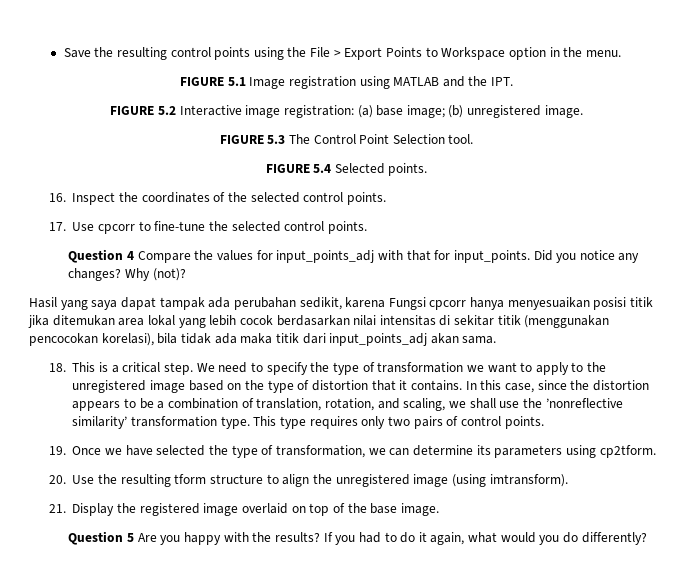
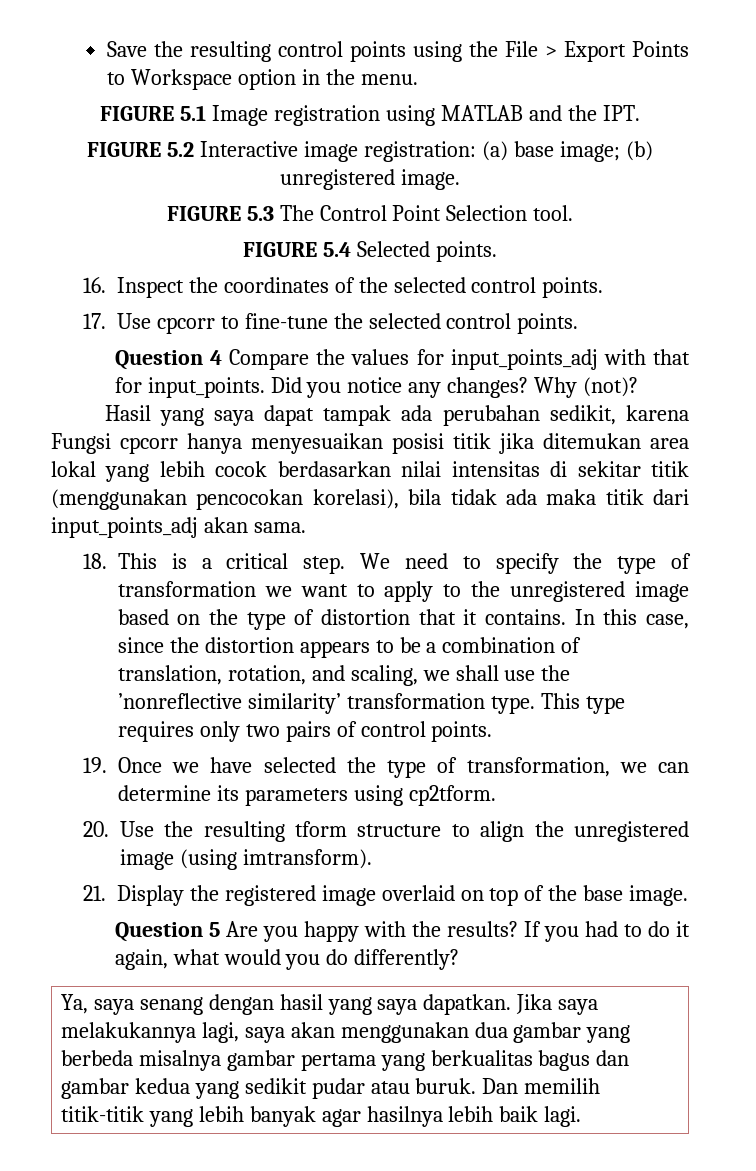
(647, 538) none -> [60,994,599,1015] [60,1022,631,1043] [60,1050,630,1071] [60,1078,601,1099] [60,1106,582,1127] // Ya, saya senang dengan hasil yang saya dapatkan. Jika saya melakukannya lagi, saya akan menggunakan dua gambar yang berbeda misalnya gambar pertama yang berkualitas bagus dan gambar kedua yang sedikit pudar atau buruk. Dan memilih titik-titik yang lebih banyak agar hasilnya lebih baik lagi.

